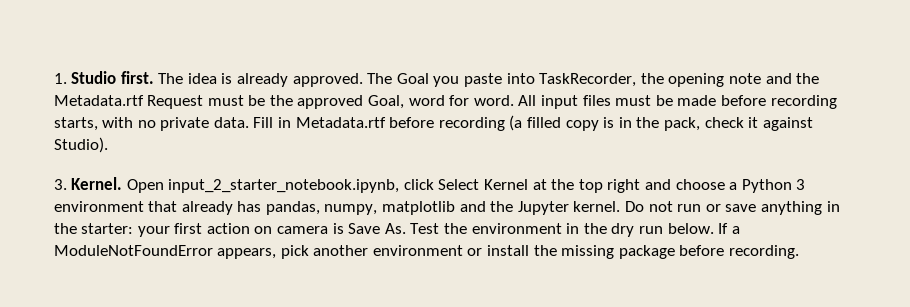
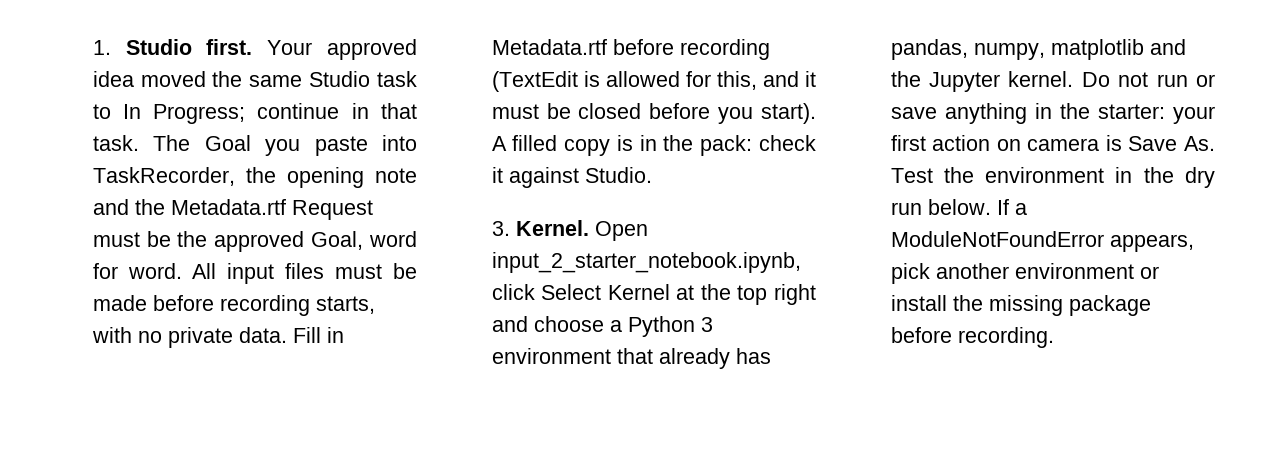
[158,73,363,87] The idea is already approved. -> [267,39,417,60] [92,71,417,87] [92,103,417,124] [92,135,139,151] Your approved idea moved the same Studio task to In Progress; continue in that task.
[509,115,523,131] (a -> [491,71,816,92] [491,103,816,124] [491,136,507,151] (TextEdit is allowed for this, and it must be closed before you start). A
[663,117,700,131] pack, -> [700,135,753,156] pack:
[53,137,108,153] Studio). -> [584,167,652,183] Studio.

